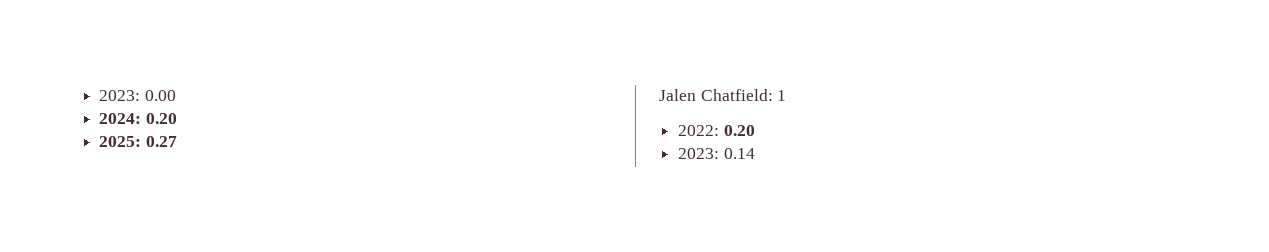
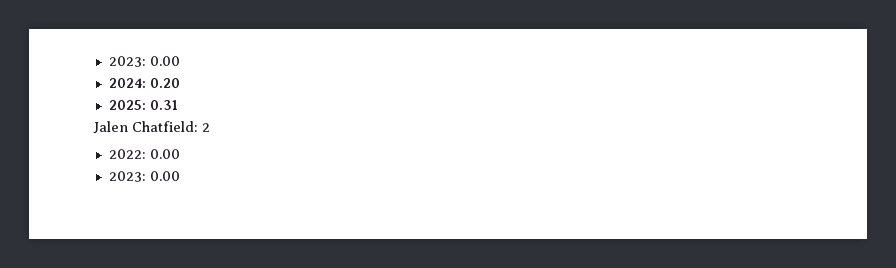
[145,136,177,147] 0.27 -> [149,100,178,110] 0.31
[777,90,787,101] 1 -> [202,123,210,132] 2
[723,125,755,136] [678,148,755,159] 0.20 // 2023: 0.14 -> [149,149,180,159] [108,171,180,182] 0.00 // 2023: 0.00

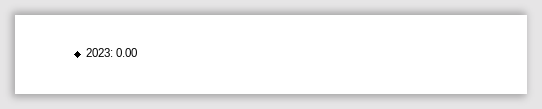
[108,56,180,67] [108,78,180,88] [108,100,178,110] [93,121,210,134] [108,149,180,159] [108,171,180,182] 2023: 0.00 // 2024: 0.20 // 2025: 0.31 // Jalen Chatfield: 2 // 2022: 0.00 // 2023: 0.00 -> [85,48,137,57] 2023: 0.00

